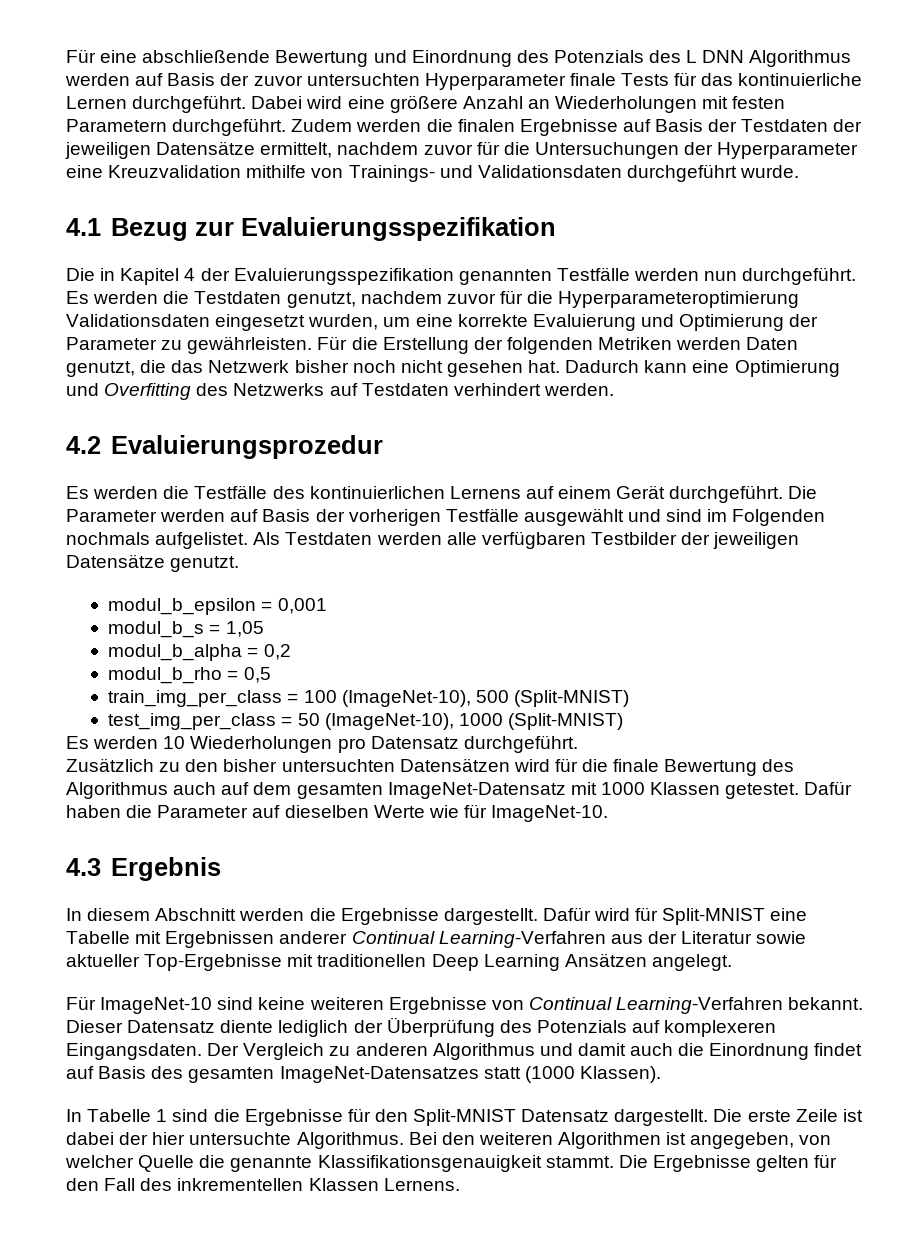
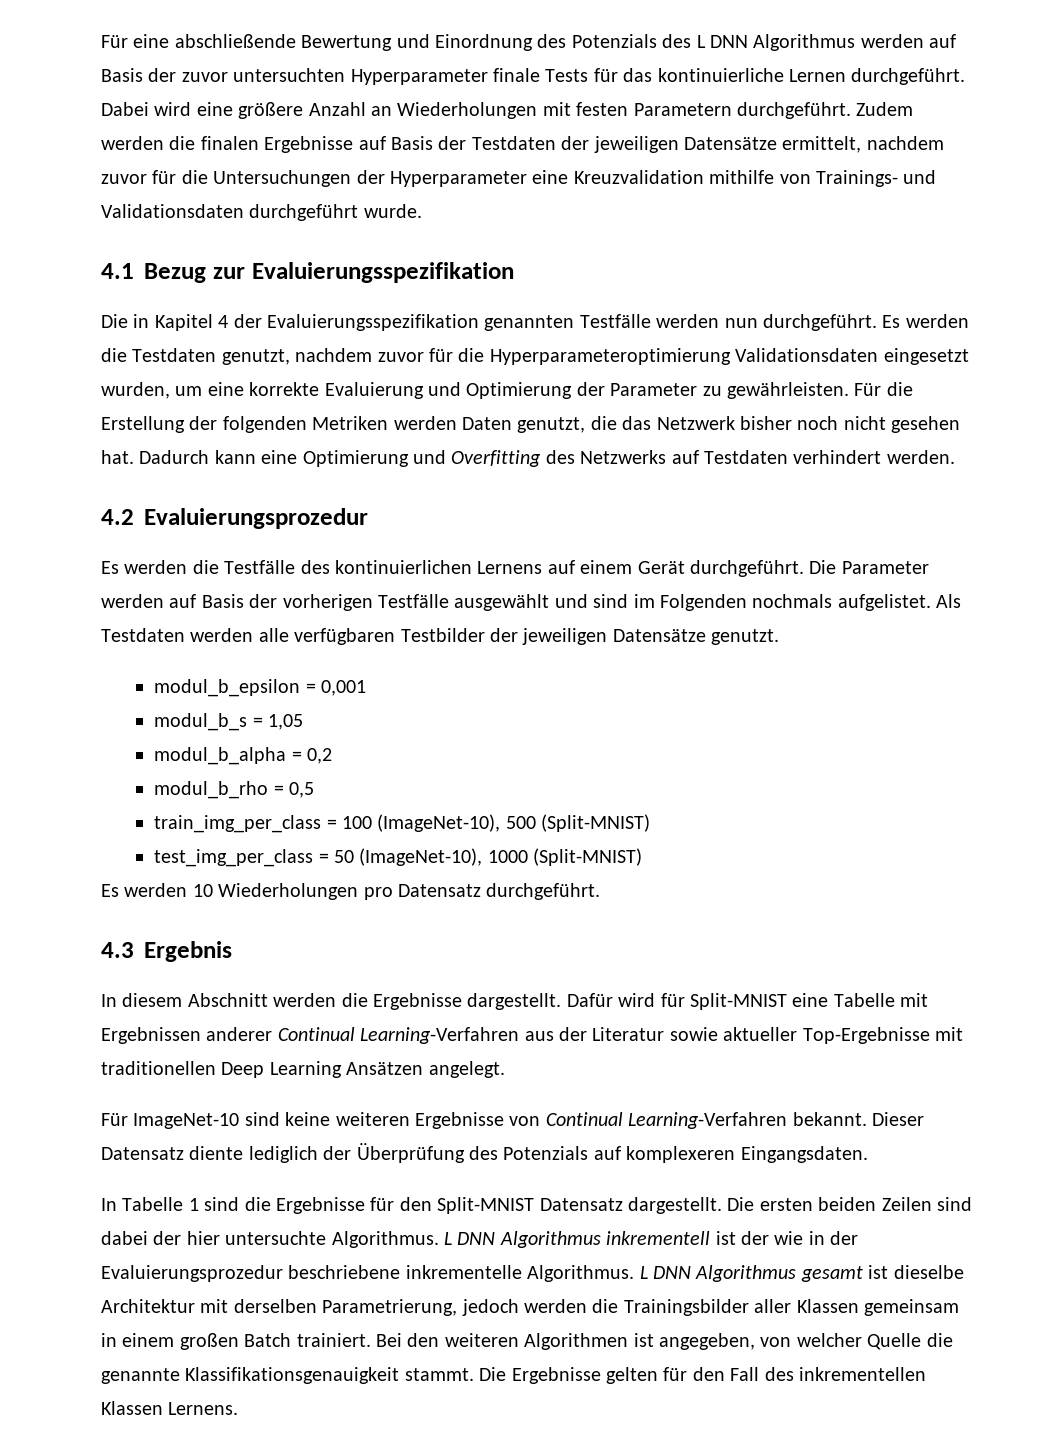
[66,758,795,776] [66,781,853,799] [66,804,609,822] // Zusätzlich zu den bisher untersuchten Datensätzen wird für die finale Bewertung des Algorithmus auch auf dem gesamten ImageNet-Datensatz mit 1000 Klassen getestet. Dafür haben die Parameter auf dieselben Werte wie für ImageNet-10. -> (601, 891) none
[207,1043,863,1060] [66,1066,661,1083] Der Vergleich zu anderen Algorithmus und damit auch die Einordnung findet auf Basis des gesamten ImageNet-Datensatzes statt (1000 Klassen). -> (868, 1154) none
[747,1109,863,1122] erste Zeile ist -> [759,1197,972,1211] ersten beiden Zeilen sind
(404, 1140) none -> [444,1231,859,1248] [101,1265,964,1282] [101,1299,959,1316] [101,1333,371,1350] L DNN Algorithmus inkrementell ist der wie in der Evaluierungsprozedur beschriebene inkrementelle Algorithmus. L DNN Algorithmus gesamt ist dieselbe Architektur mit derselben Parametrierung, jedoch werden die Trainingsbilder aller Klassen gemeinsam in einem großen Batch trainiert.

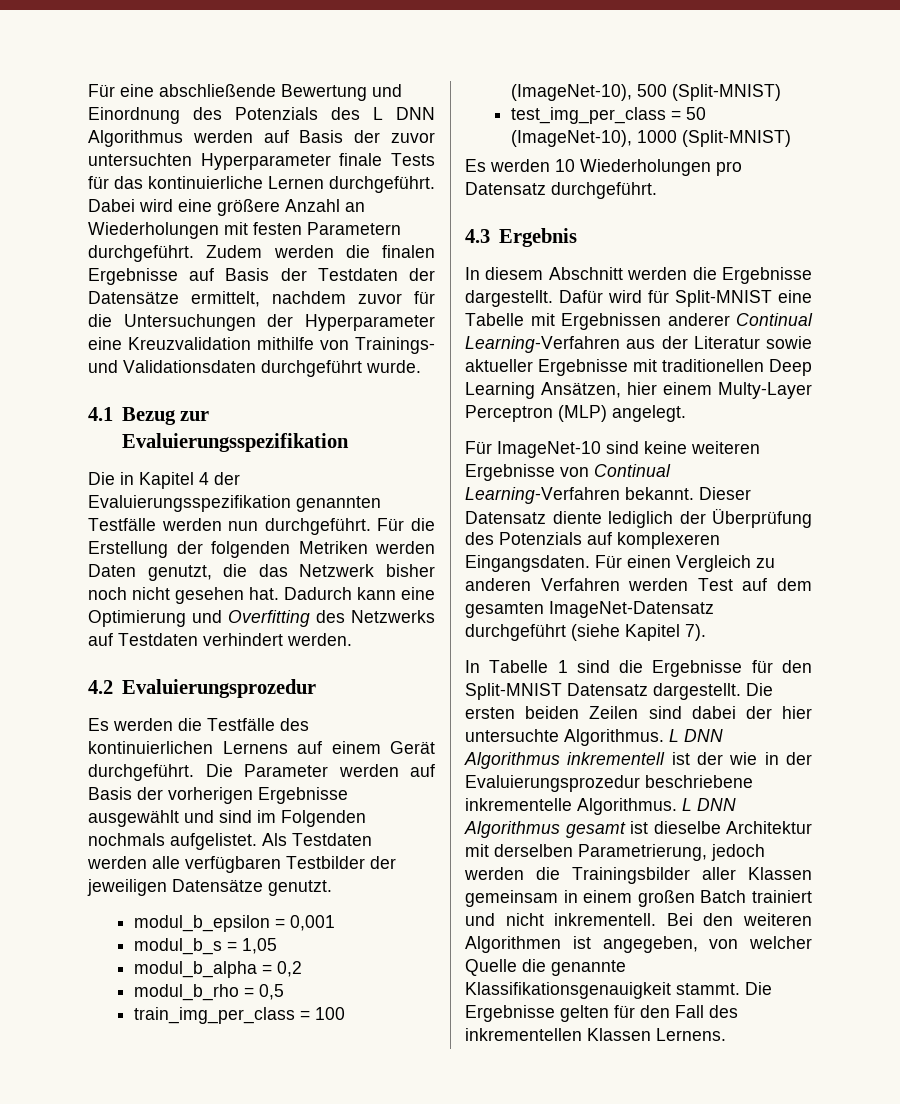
[593,136,679,153] jeweiligen -> (435, 274) none
[882,314,969,328] [101,348,969,365] [101,382,849,399] Es werden die Testdaten genutzt, nachdem zuvor für die Hyperparameteroptimierung Validationsdaten eingesetzt wurden, um eine korrekte Evaluierung und Optimierung der Parameter zu gewährleisten. -> (371, 526) none
[378,594,449,608] Testfälle -> [258,787,348,804] Ergebnisse
[802,1027,930,1044] Top-Ergebnisse -> [538,359,628,376] Ergebnisse
[346,1062,424,1075] Ansätzen -> [541,382,812,399] [465,405,607,422] Ansätzen, hier einem Multy-Layer Perceptron (MLP)
(868, 1154) none -> [595,555,775,572] [465,578,812,591] [465,601,714,618] [465,624,706,641] Für einen Vergleich zu anderen Verfahren werden Test auf dem gesamten ImageNet-Datensatz durchgeführt (siehe Kapitel 7).
[296,1333,371,1347] trainiert. -> [752,890,812,903] [465,913,657,926] trainiert und nicht inkrementell.

